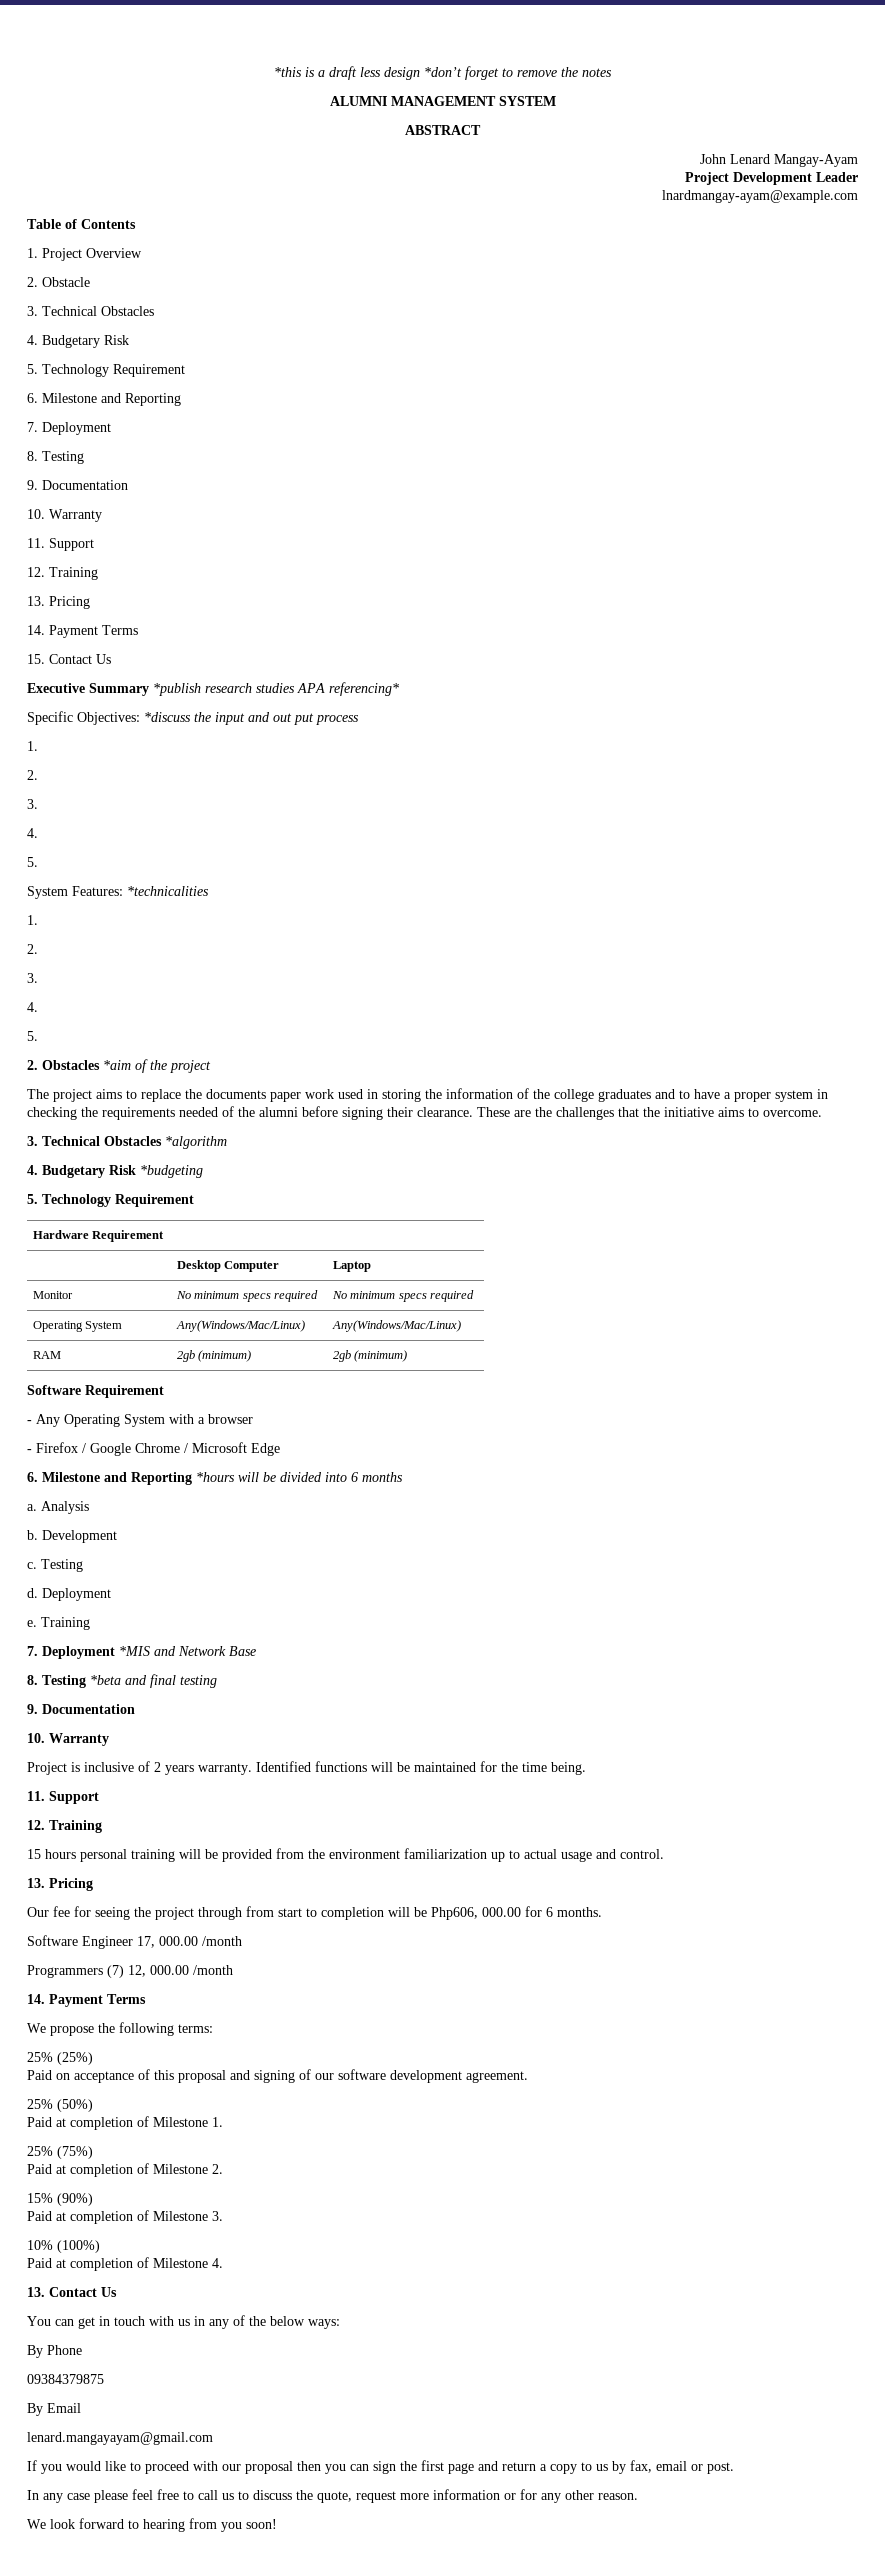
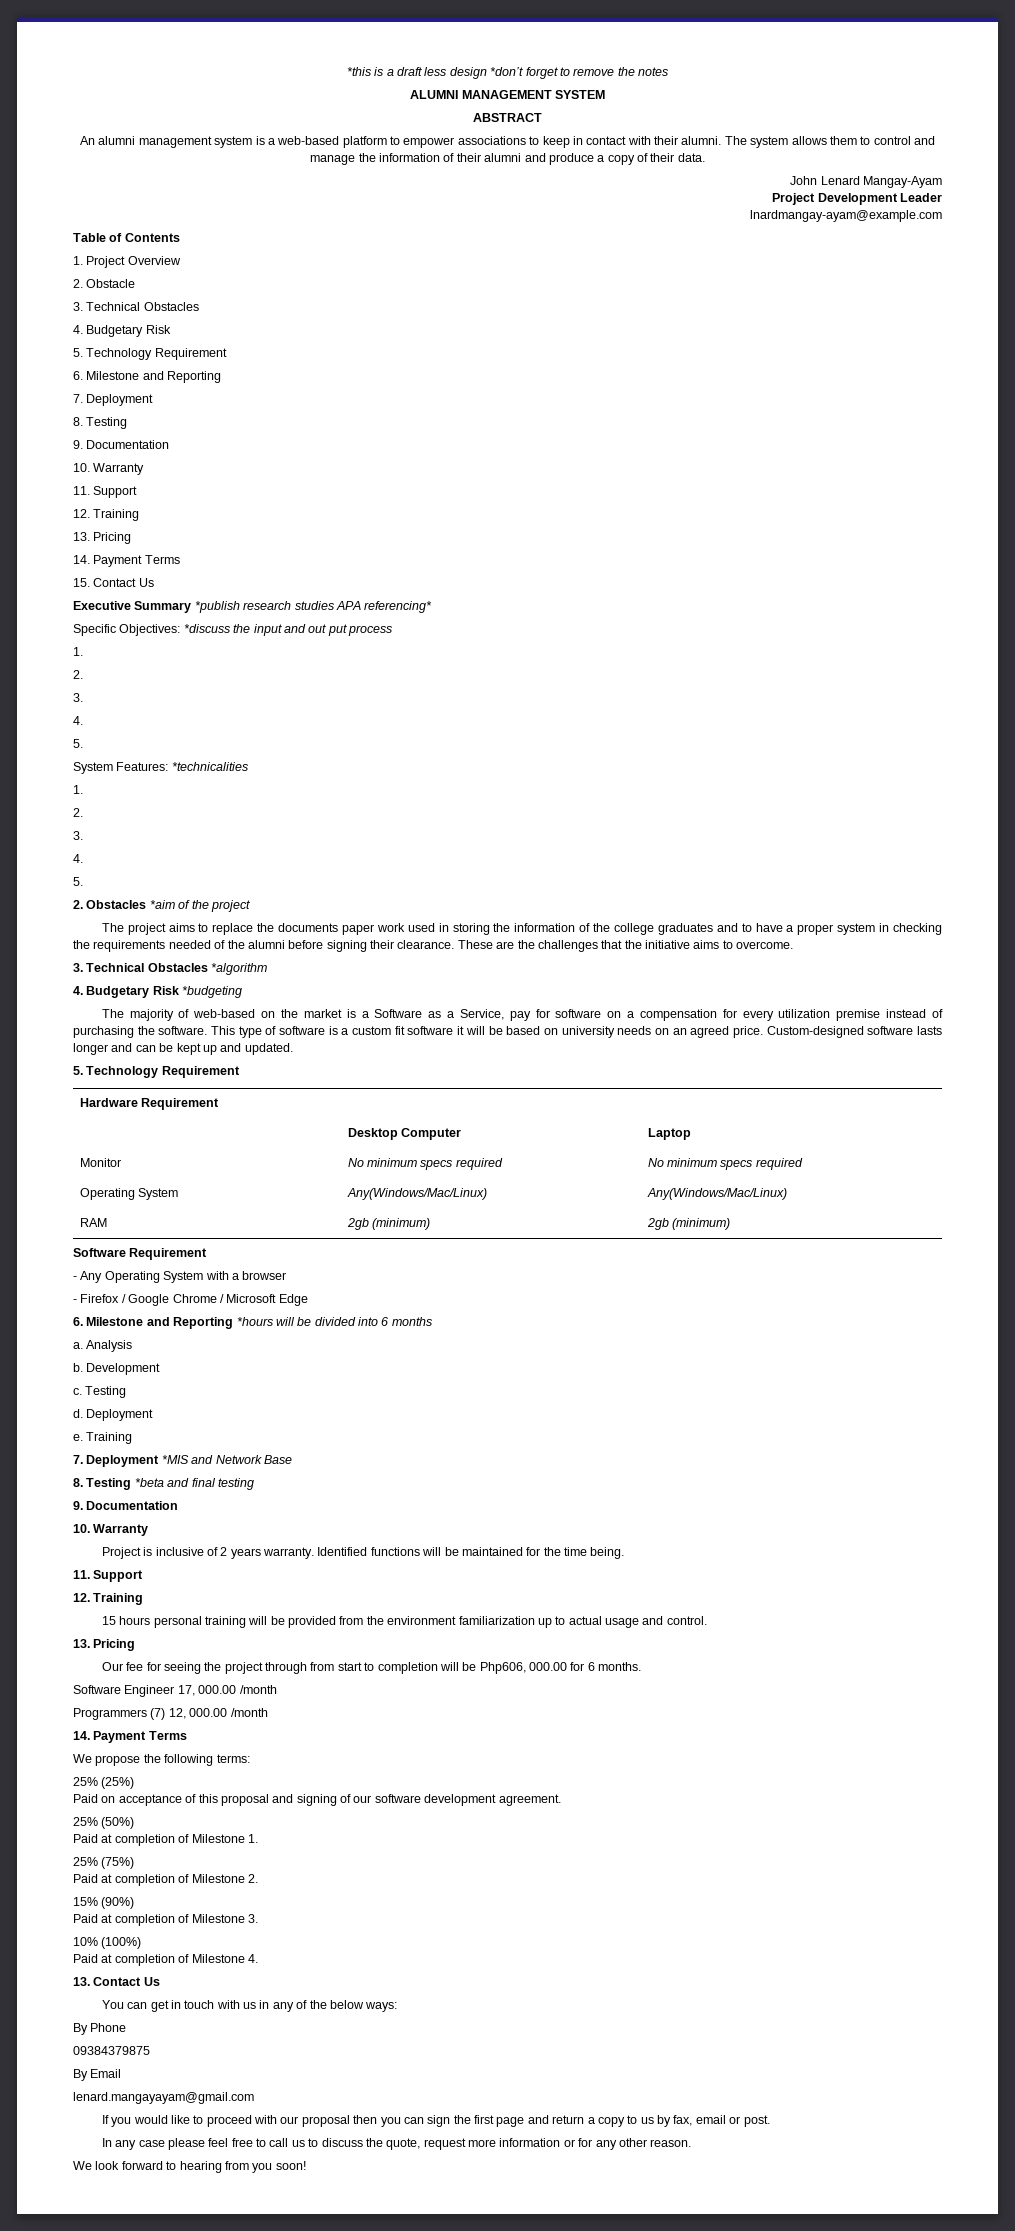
(481, 130) none -> [80,136,935,148] [310,153,705,165] // An alumni management system is a web-based platform to empower associations to keep in contact with their alumni. The system allows them to control and manage the information of their alumni and produce a copy of their data.
(203, 1171) none -> [101,1009,944,1021] [73,1026,942,1038] [73,1043,293,1055] // The majority of web-based on the market is a Software as a Service, pay for software on a compensation for every utilization premise instead of purchasing the software. This type of software is a custom fit software it will be based on university needs on an agreed price. Custom-designed software lasts longer and can be kept up and updated.

